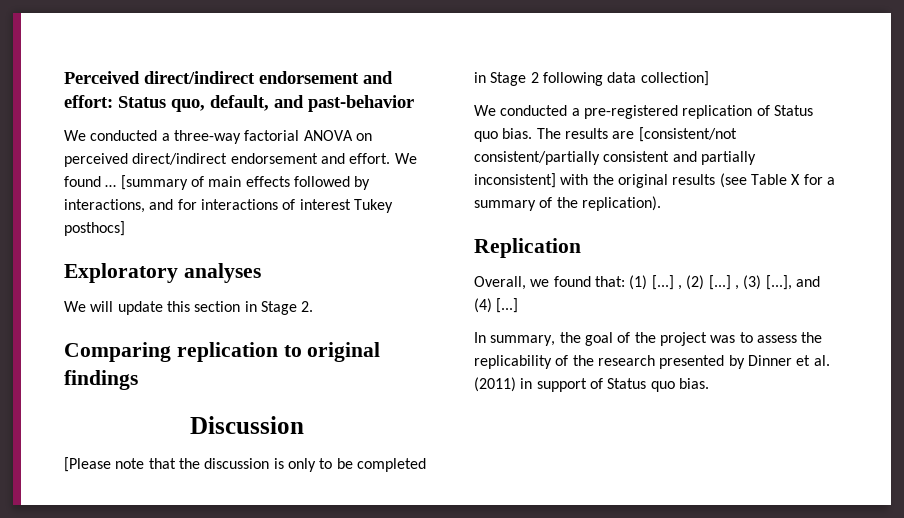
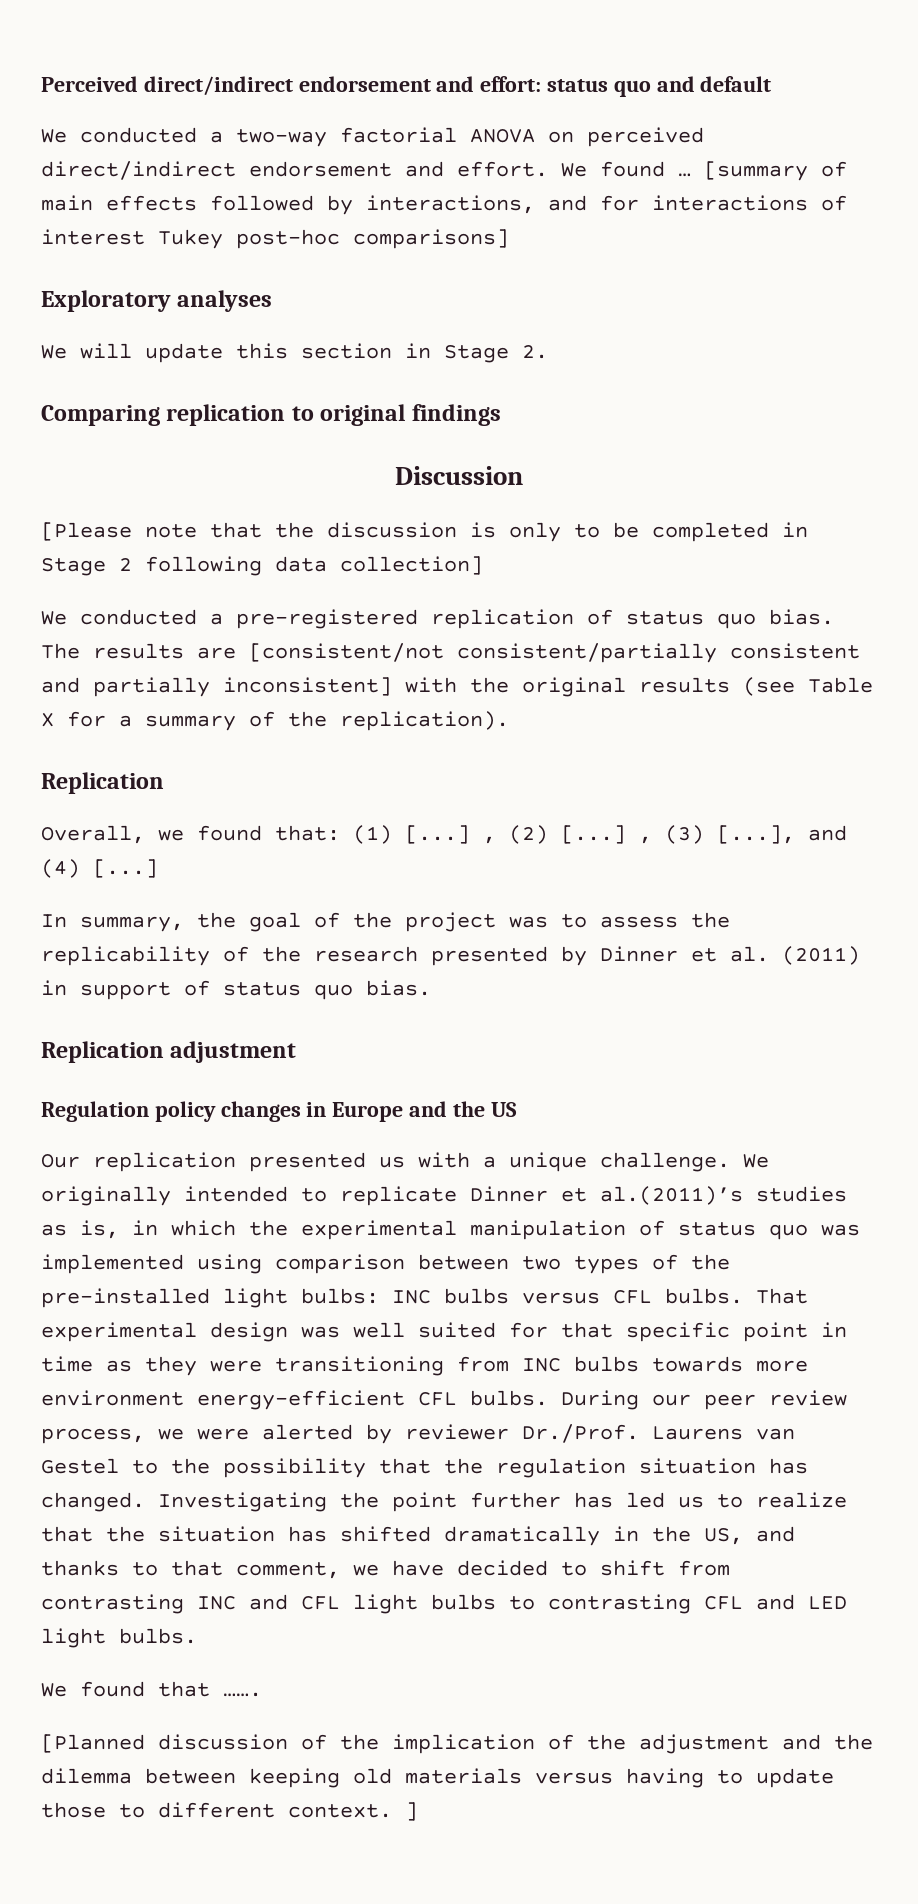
[118,95,414,112] [64,130,241,144] Status quo, default, and past-behavior // We conducted a three-way -> [547,76,772,97] [41,127,327,147] status quo and default // We conducted a two-way
[64,221,125,236] posthocs] -> [236,229,509,249] post-hoc comparisons]
[773,105,813,116] Status -> [626,611,704,625] status
[607,378,709,392] Status quo bias. -> [223,980,431,1000] [41,1041,297,1063] [41,1101,517,1122] [41,1152,769,1172] [41,1186,847,1206] [41,1220,860,1240] [41,1254,730,1274] [41,1288,808,1308] [41,1322,847,1342] [41,1356,808,1376] [41,1390,847,1410] [41,1424,795,1444] [41,1458,808,1478] [41,1492,847,1512] [41,1526,795,1546] [41,1560,730,1579] [41,1594,847,1614] [41,1628,197,1648] [41,1681,262,1697] [41,1734,873,1754] [41,1768,834,1788] [41,1802,418,1821] status quo bias. // Replication adjustment // Regulation policy changes in Europe and the US // Our replication presented us with a unique challenge. We originally intended to replicate Dinner et al.(2011)’s studies as is, in which the experimental manipulation of status quo was implemented using comparison between two types of the pre-installed light bulbs: INC bulbs versus CFL bulbs. That experimental design was well suited for that specific point in time as they were transitioning from INC bulbs towards more environment energy-efficient CFL bulbs. During our peer review process, we were alerted by reviewer Dr./Prof. Laurens van Gestel to the possibility that the regulation situation has changed. Investigating the point further has led us to realize that the situation has shifted dramatically in the US, and thanks to that comment, we have decided to shift from contrasting INC and CFL light bulbs to contrasting CFL and LED light bulbs. // We found that ……. // [Planned discussion of the implication of the adjustment and the dilemma between keeping old materials versus having to update those to different context. ]

